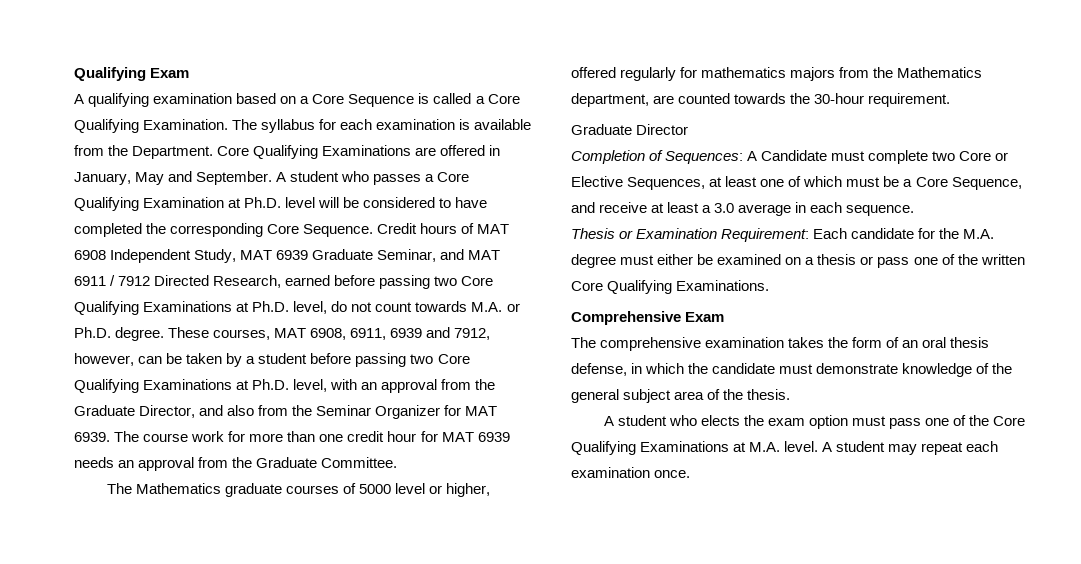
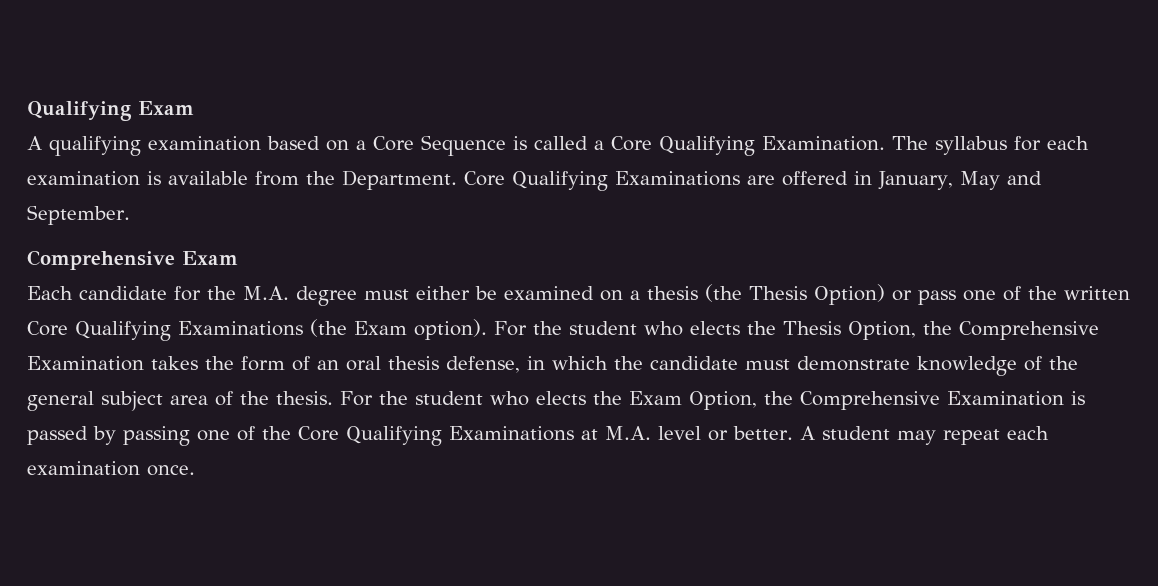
[276,171,470,185] [74,197,488,211] [74,223,510,237] [74,249,501,263] [74,275,494,289] [74,301,520,315] [74,327,491,341] [74,353,470,367] [74,379,496,393] [74,405,498,419] [74,431,510,442] [74,457,398,471] [106,483,491,497] [571,67,983,81] [571,93,951,107] [571,124,689,135] [571,150,1009,164] [571,176,1022,190] [571,202,915,216] [571,228,810,242] A student who passes a Core Qualifying Examination at Ph.D. level will be considered to have completed the corresponding Core Sequence. Credit hours of MAT 6908 Independent Study, MAT 6939 Graduate Seminar, and MAT 6911 / 7912 Directed Research, earned before passing two Core Qualifying Examinations at Ph.D. level, do not count towards M.A. or Ph.D. degree. These courses, MAT 6908, 6911, 6939 and 7912, however, can be taken by a student before passing two Core Qualifying Examinations at Ph.D. level, with an approval from the Graduate Director, and also from the Seminar Organizer for MAT 6939. The course work for more than one credit hour for MAT 6939 needs an approval from the Graduate Committee. // The Mathematics graduate courses of 5000 level or higher, offered regularly for mathematics majors from the Mathematics department, are counted towards the 30-hour requirement. // Graduate Director // Completion of Sequences: A Candidate must complete two Core or Elective Sequences, at least one of which must be a Core Sequence, and receive at least a 3.0 average in each sequence. // Thesis or Examination Requirement: -> [27,250,238,270] // Comprehensive Exam //
(857, 259) none -> [705,284,885,305] (the Thesis Option)
[676,280,770,291] [571,311,725,325] [571,337,785,351] Examinations. // Comprehensive Exam // The comprehensive examination -> [178,319,1099,340] [27,356,144,371] Examinations (the Exam option). For the student who elects the Thesis Option, the Comprehensive Examination
[603,415,922,429] // A student who elects the exam option must pass -> [340,391,1085,410] [27,426,190,446] For the student who elects the Exam Option, the Comprehensive Examination is passed by passing
[784,441,819,452] level. -> [658,426,793,441] level or better.

